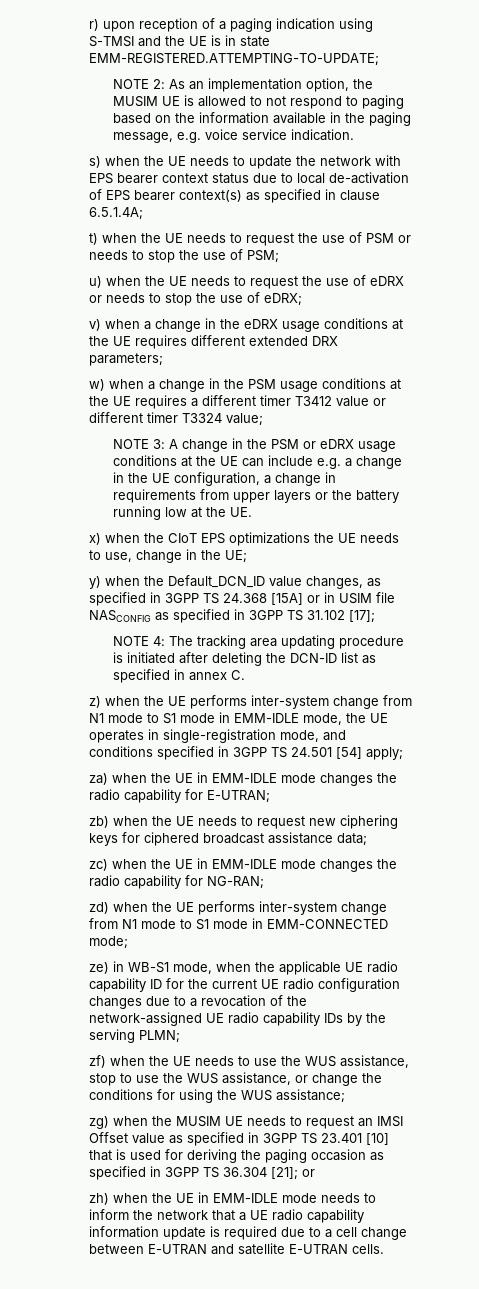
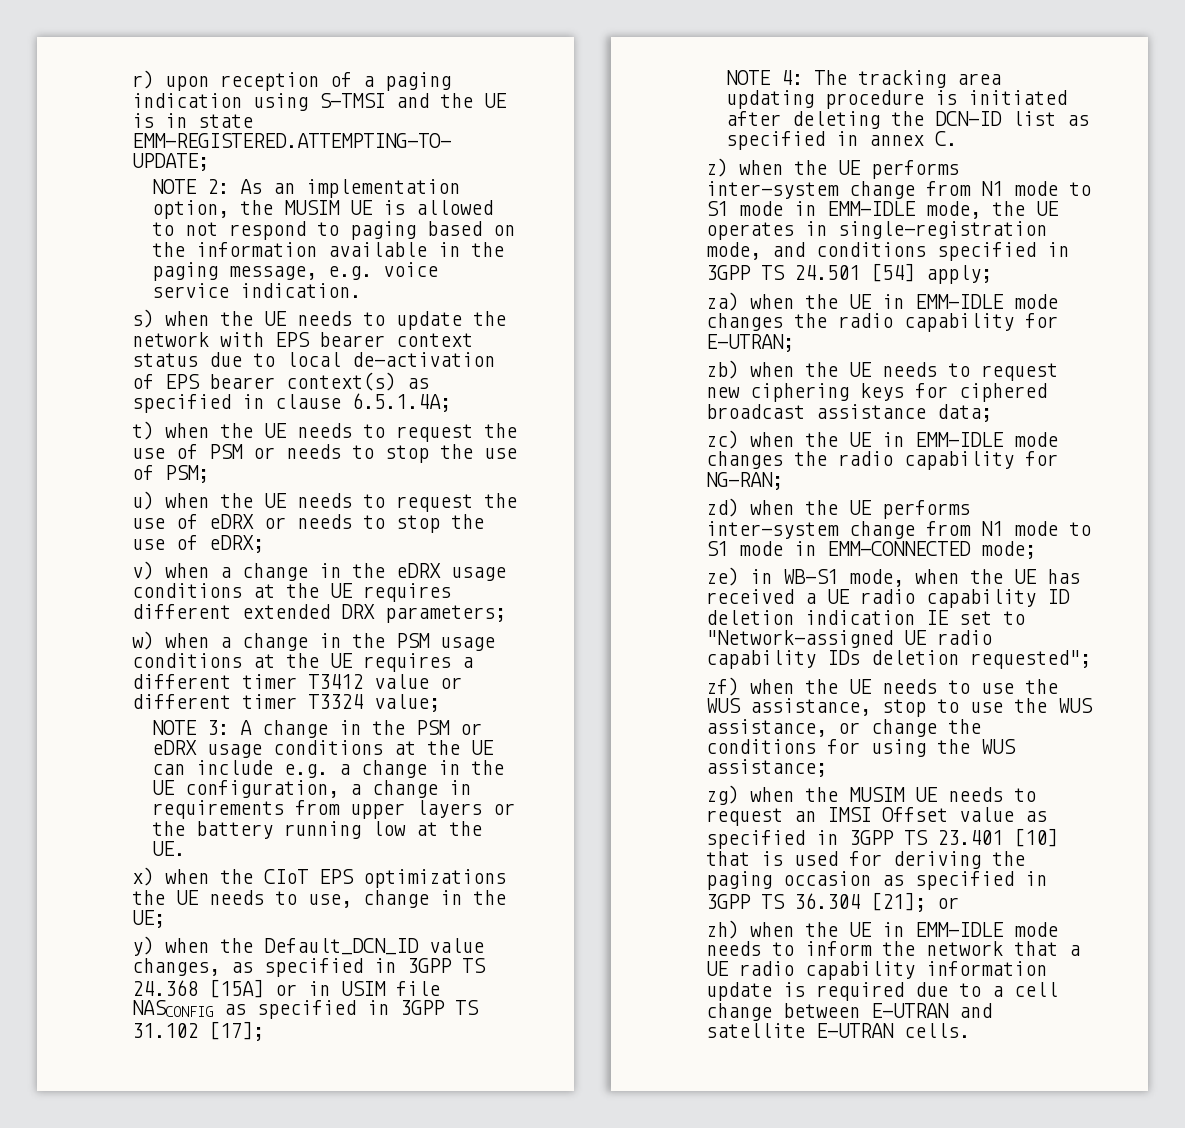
[279,961,399,975] [89,978,401,992] [89,995,308,1009] [89,1012,387,1026] [89,1029,181,1043] applicable UE radio capability ID for the current UE radio configuration changes due to a revocation of the network-assigned UE radio capability IDs by the serving PLMN; -> [1014,569,1081,584] [706,589,1071,608] [706,610,1026,625] [706,630,993,648] [706,650,1092,669] UE has received a UE radio capability ID deletion indication IE set to "Network-assigned UE radio capability IDs deletion requested";

